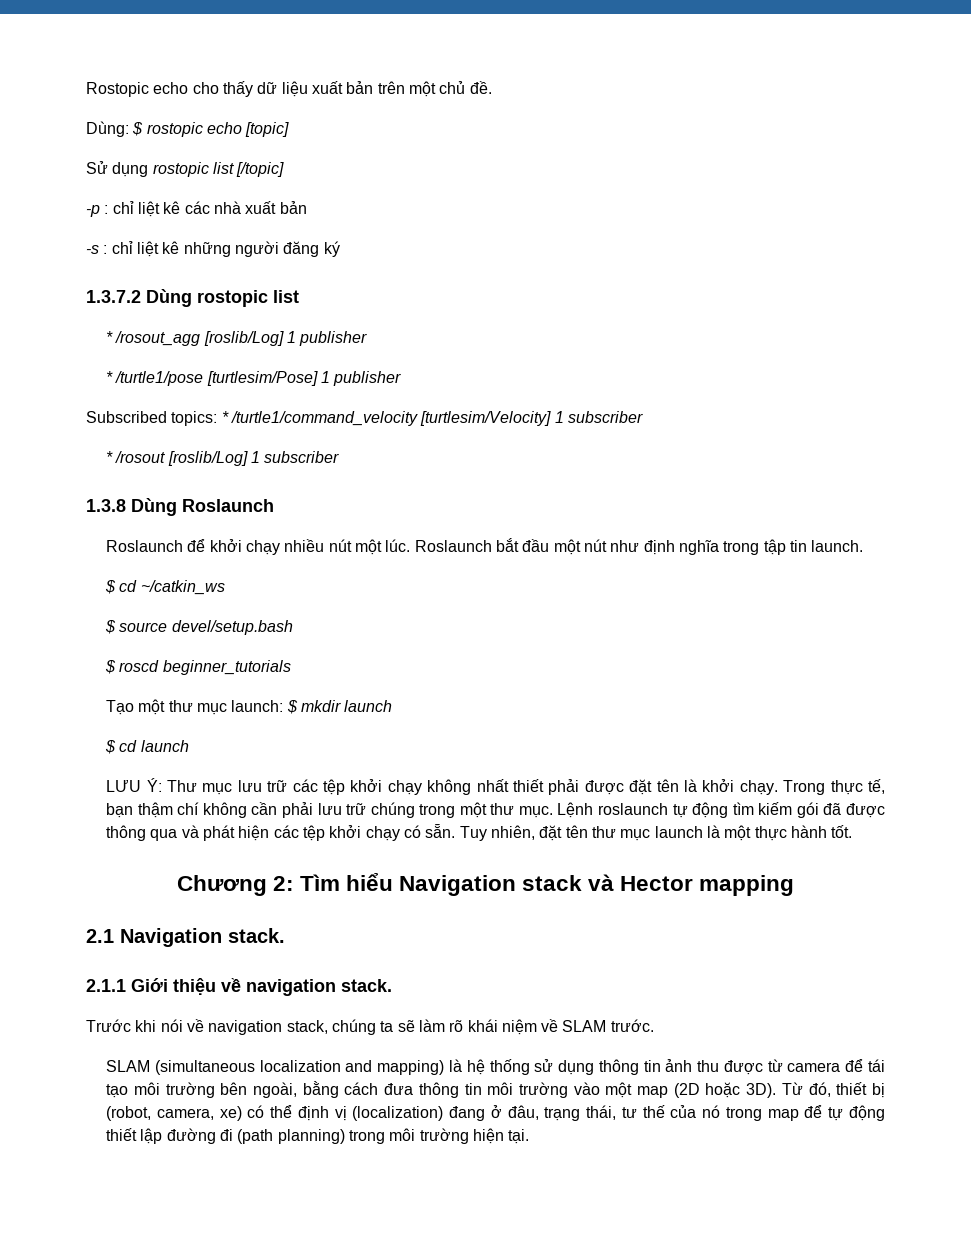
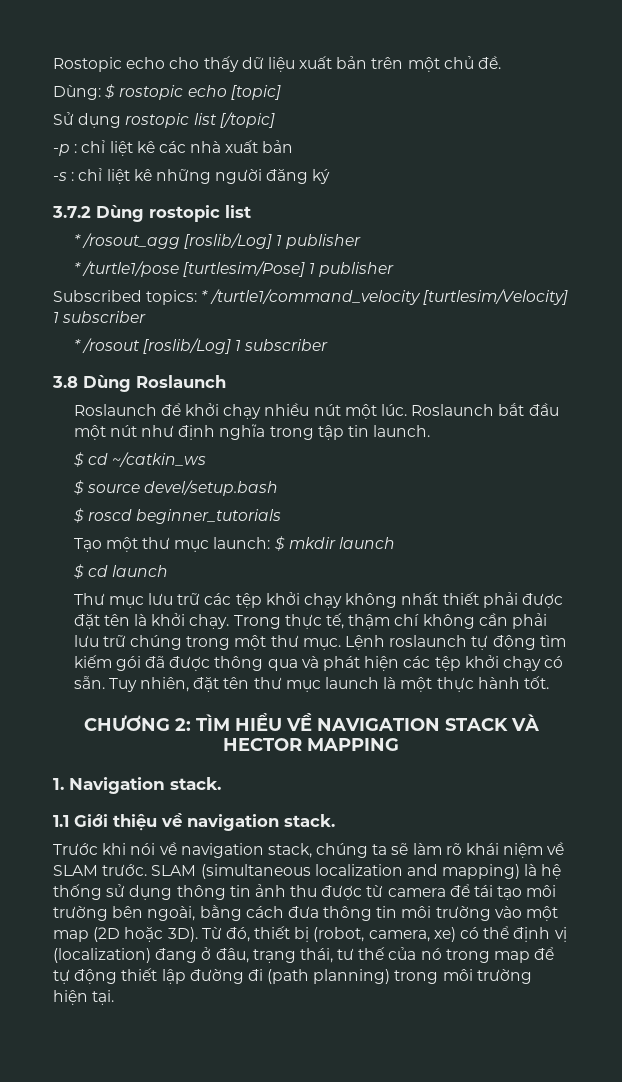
[86,290,141,303] 1.3.7.2 -> [52,206,91,218] 3.7.2
[86,499,126,512] 1.3.8 -> [52,376,78,388] 3.8
[106,778,162,792] LƯU Ý: -> (169, 571) none
[106,803,134,818] bạn -> (345, 621) none
[176,873,795,896] [86,929,114,943] Chương 2: Tìm hiểu Navigation stack và Hector mapping // 2.1 -> [83,712,539,731] [223,738,399,751] [53,778,64,790] CHƯƠNG 2: TÌM HIỂU VỀ NAVIGATION STACK VÀ HECTOR MAPPING // 1.
[86,979,126,992] 2.1.1 -> [53,815,69,827] 1.1
(654, 1025) // -> (148, 870) none

